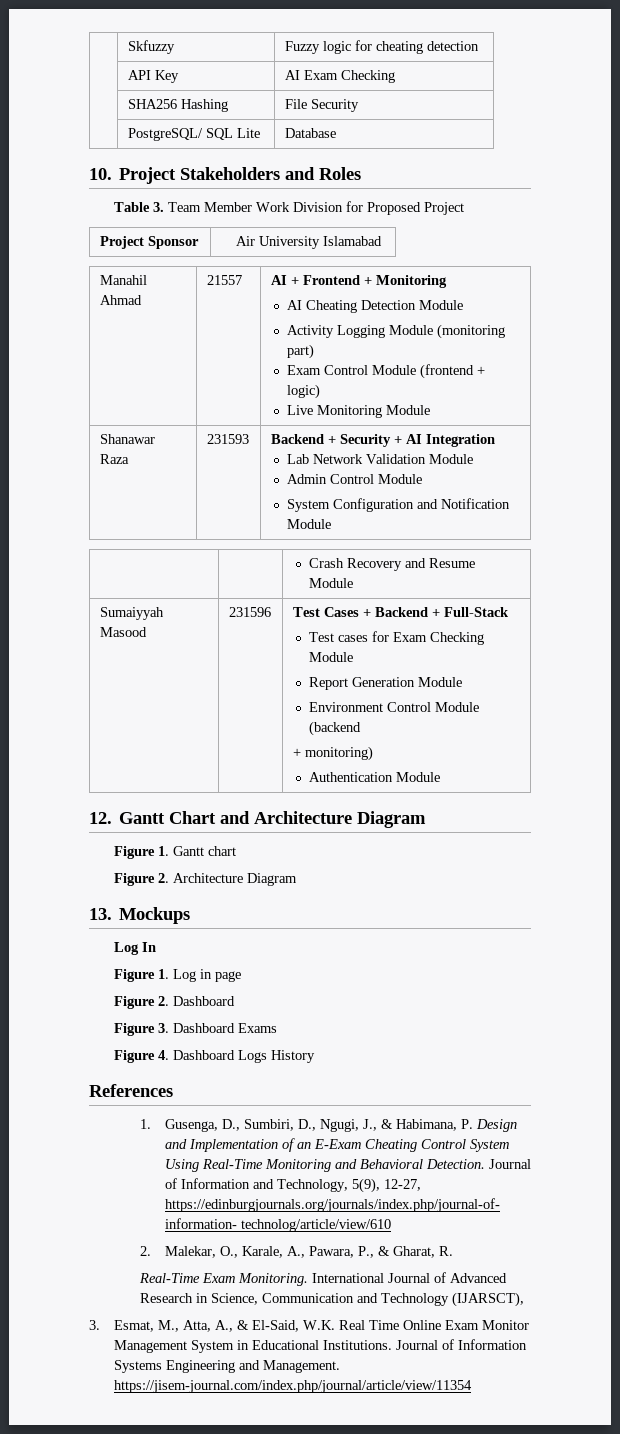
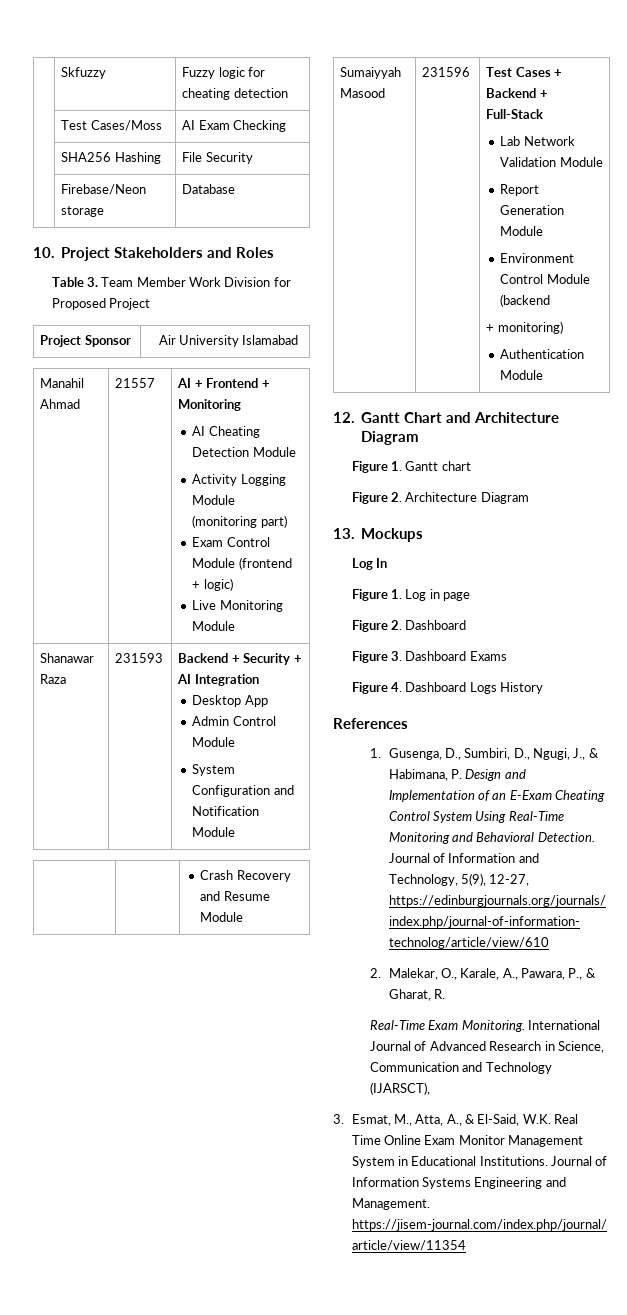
[127,70,179,83] API Key -> [61,120,162,131] Test Cases/Moss
[127,128,260,141] PostgreSQL/ SQL Lite -> [61,184,147,195] [61,206,105,217] Firebase/Neon storage
[286,454,473,464] Lab Network Validation Module -> [192,695,268,707] Desktop App
[308,631,484,645] Test cases for Exam Checking -> [500,136,575,146] [500,157,557,167] Lab Network Validation

